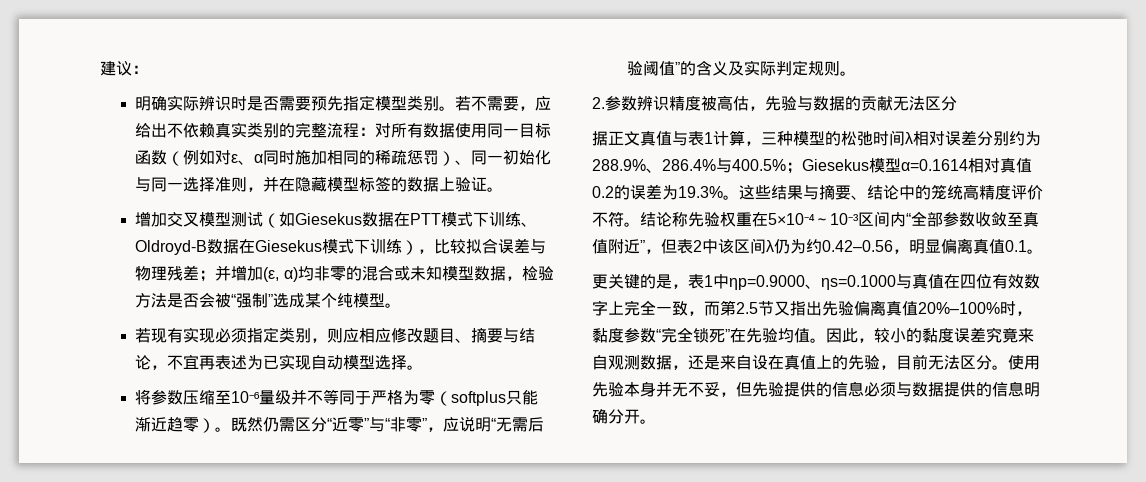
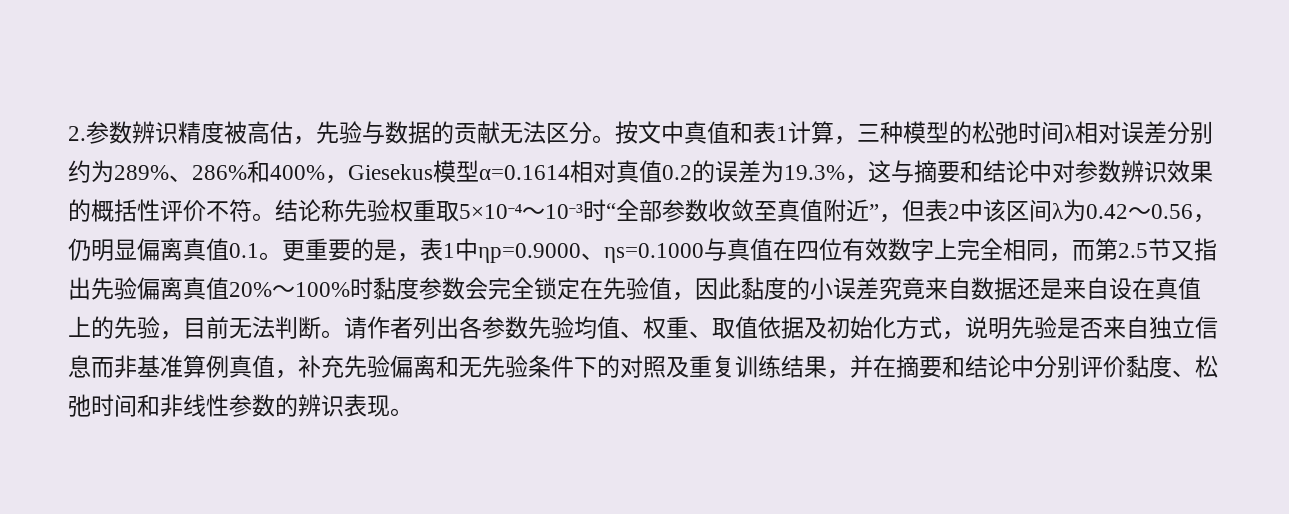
[100,61,148,76] [135,95,552,111] [135,122,552,138] [135,149,552,166] [135,176,504,192] [135,211,538,228] [135,238,547,255] [135,265,554,282] [135,292,402,308] [135,327,536,343] [135,354,424,370] [135,389,539,406] [135,416,545,433] [627,60,857,76] 建议： // 明确实际辨识时是否需要预先指定模型类别。若不需要，应给出不依赖真实类别的完整流程：对所有数据使用同一目标函数（例如对ε、α同时施加相同的稀疏惩罚）、同一初始化与同一选择准则，并在隐藏模型标签的数据上验证。 // 增加交叉模型测试（如Giesekus数据在PTT模式下训练、Oldroyd-B数据在Giesekus模式下训练），比较拟合误差与物理残差；并增加(ε, α)均非零的混合或未知模型数据，检验方法是否会被“强制”选成某个纯模型。 // 若现有实现必须指定类别，则应相应修改题目、摘要与结论，不宜再表述为已实现自动模型选择。 // 将参数压缩至10⁻⁶量级并不等同于严格为零（softplus只能渐近趋零）。既然仍需区分“近零”与“非零”，应说明“无需后验阈值”的含义及实际判定规则。 // -> (68, 133) none
[592,131,688,146] // 据正文真值与 -> [592,121,753,144] 。按文中真值和
[592,158,802,174] 288.9%、286.4%与400.5%； -> [114,160,348,184] 289%、286%和400%，
[723,184,1011,200] 。这些结果与摘要、结论中的笼统高精度 -> [845,160,1213,184] [68,199,160,222] ，这与摘要和结论中对参数辨识效果的概括性
[752,212,768,227] 在 -> [436,201,459,222] 取
[858,211,906,227] 区间内 -> [583,199,606,221] 时
[774,239,909,254] 仍为约0.42–0.56， -> [1063,199,1216,223] [68,238,91,261] 为0.42～0.56，仍
[592,274,640,289] // 更关键 -> [282,238,351,261] 更重要
[656,301,688,316] 一致 -> [1003,238,1049,261] 相同
[918,301,1032,316] [592,327,954,343] 20%–100%时，黏度参数“完全锁死”在先验均值。因此，较小的黏度 -> [229,277,833,301] 20%～100%时黏度参数会完全锁定在先验值，因此黏度的小
[608,355,688,370] 观测数据， -> [971,277,1017,300] 数据
[960,355,1040,370] [592,381,1040,397] [592,409,640,424] 区分。使用先验本身并无不妥，但先验提供的信息必须与数据提供的信息明确分开 -> [275,316,1218,340] [68,355,1218,379] [68,394,390,417] 判断。请作者列出各参数先验均值、权重、取值依据及初始化方式，说明先验是否来自独立信息而非基准算例真值，补充先验偏离和无先验条件下的对照及重复训练结果，并在摘要和结论中分别评价黏度、松弛时间和非线性参数的辨识表现

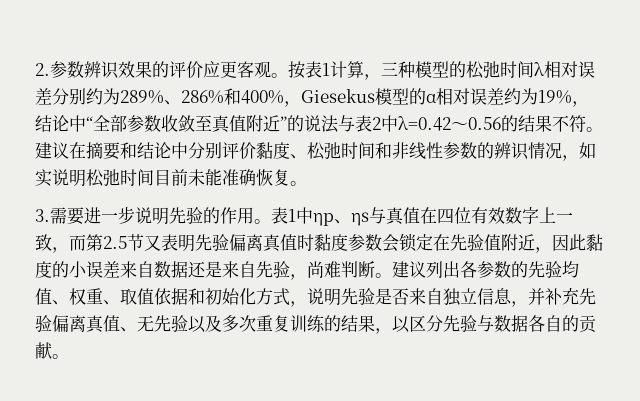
[178,121,753,145] 精度被高估，先验与数据的贡献无法区分。按文中真值和 -> [118,61,305,79] 效果的评价应更客观。按
[479,160,1213,184] [68,199,606,222] α=0.1614相对真值0.2的误差为19.3%，这与摘要和结论中对参数辨识效果的概括性评价不符。结论称先验权重取5×10⁻⁴～10⁻³时 -> [409,88,589,107] [35,115,86,132] 的α相对误差约为19%，结论中
[879,199,1216,223] [68,238,1217,263] [68,277,1201,301] [68,316,1218,340] [68,355,873,379] ，但表2中该区间λ为0.42～0.56，仍明显偏离真值0.1。更重要的是，表1中ηp=0.9000、ηs=0.1000与真值在四位有效数字上完全相同，而第2.5节又指出先验偏离真值20%～100%时黏度参数会完全锁定在先验值，因此黏度的小误差究竟来自数据还是来自设在真值上的先验，目前无法判断。请作者列出各参数先验均值、权重、取值依据及初始化方式，说明先验是否来自独立信息而非基准算例真值，补充先验偏离和无先验条件下的对照及重复训练结果，并 -> [287,115,603,133] [35,142,69,159] 的说法与表2中λ=0.42～0.56的结果不符。建议
[344,394,390,417] 表现 -> [528,142,596,161] [35,169,307,187] [35,206,573,226] [35,233,603,253] [35,261,579,280] [35,287,596,307] [35,315,597,334] [35,342,52,359] 情况，如实说明松弛时间目前未能准确恢复。 // 3.需要进一步说明先验的作用。表1中ηp、ηs与真值在四位有效数字上一致，而第2.5节又表明先验偏离真值时黏度参数会锁定在先验值附近，因此黏度的小误差来自数据还是来自先验，尚难判断。建议列出各参数的先验均值、权重、取值依据和初始化方式，说明先验是否来自独立信息，并补充先验偏离真值、无先验以及多次重复训练的结果，以区分先验与数据各自的贡献

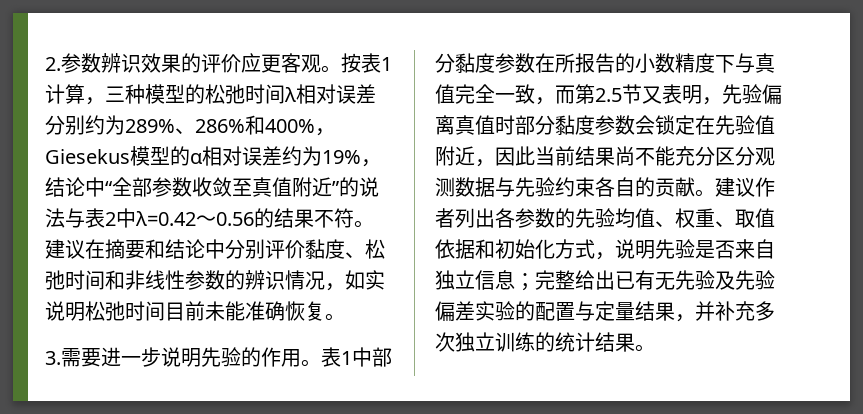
[313,207,556,226] ηp、ηs与真值在四位有效数字上 -> [372,347,392,367] [435,53,775,73] [435,84,495,104] 部分黏度参数在所报告的小数精度下与真值完全
(195, 243) none -> [702,97,722,105] ，
(314, 242) none -> [515,115,555,135] 部分
[586,234,603,251] [35,261,426,280] 黏度的小误差来自数据还是来自先验，尚难判断。建议 -> [535,146,775,166] [435,177,775,197] [435,208,455,228] 当前结果尚不能充分区分观测数据与先验约束各自的贡献。建议作者
[511,287,596,307] [35,315,597,334] [35,342,52,359] ，并补充先验偏离真值、无先验以及多次重复训练的结果，以区分先验与数据各自的贡献 -> [515,270,775,291] [435,301,775,322] [435,332,635,352] ；完整给出已有无先验及先验偏差实验的配置与定量结果，并补充多次独立训练的统计结果

